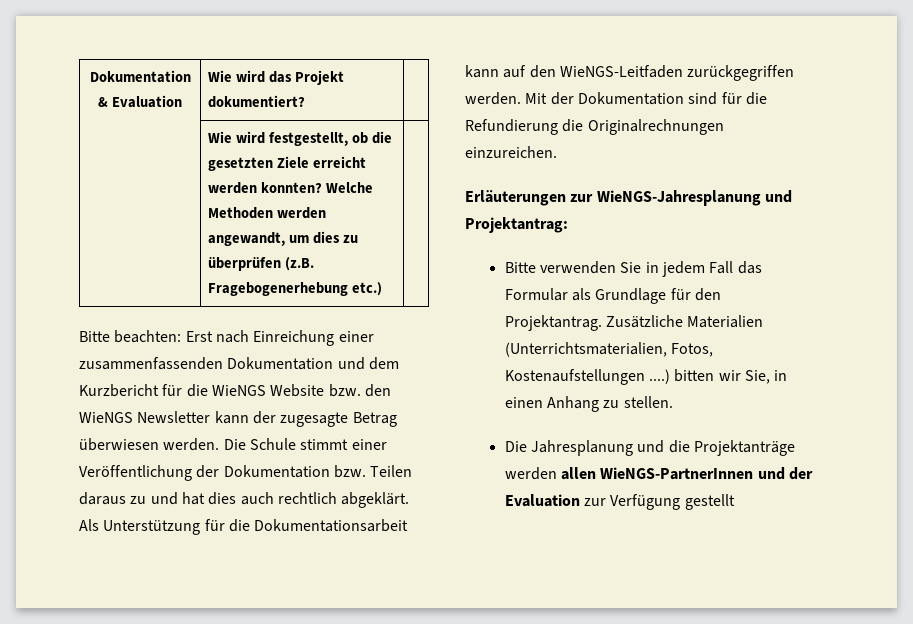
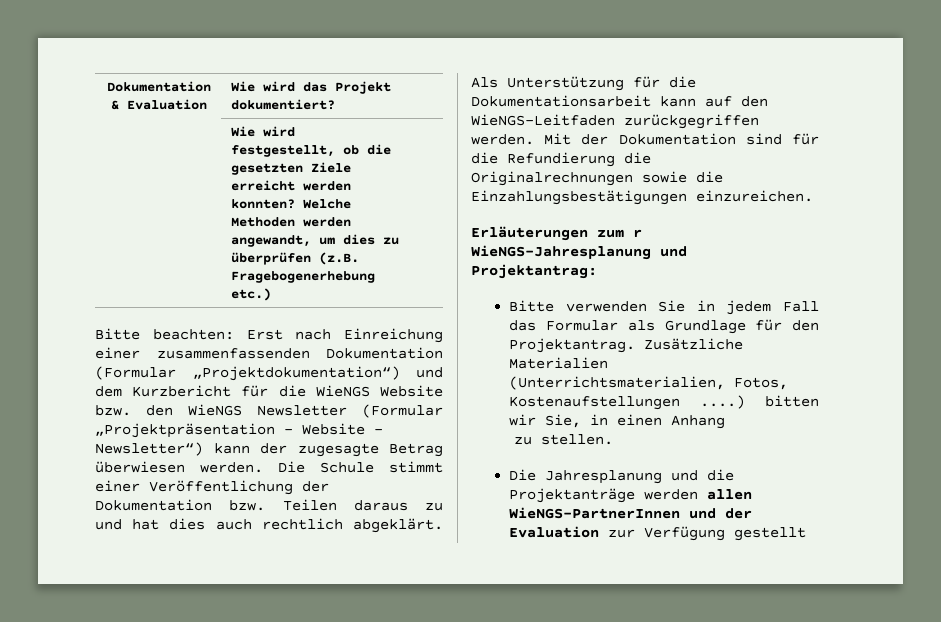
(334, 363) none -> [95,366,400,381] (Formular „Projektdokumentation“)
(211, 417) none -> [362,404,443,418] [95,423,383,438] [95,442,203,456] (Formular „Projektpräsentation – Website – Newsletter“)
(724, 127) none -> [642,171,723,183] [471,190,687,205] sowie die Einzahlungsbestätigungen
[570,194,594,202] zur -> [597,229,642,238] zum r
(600, 404) none -> (726, 422) //

